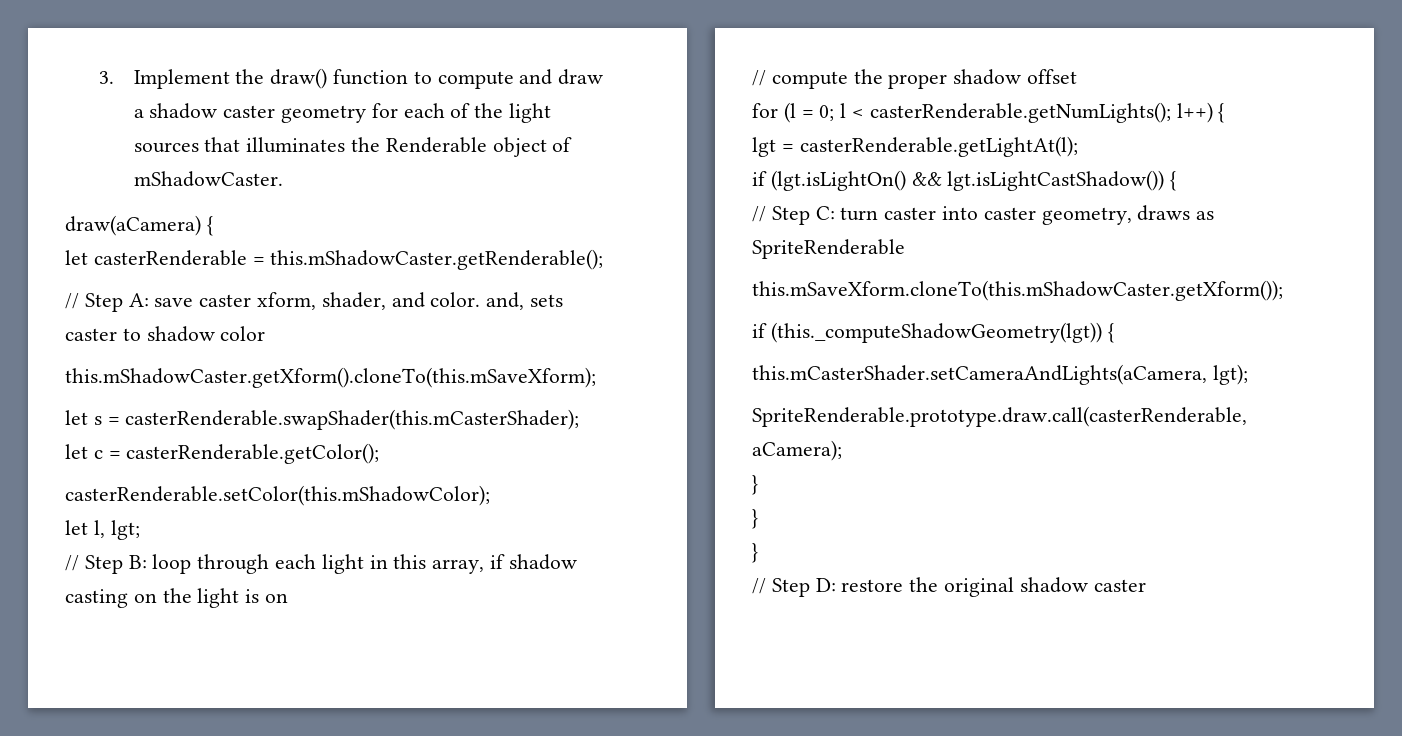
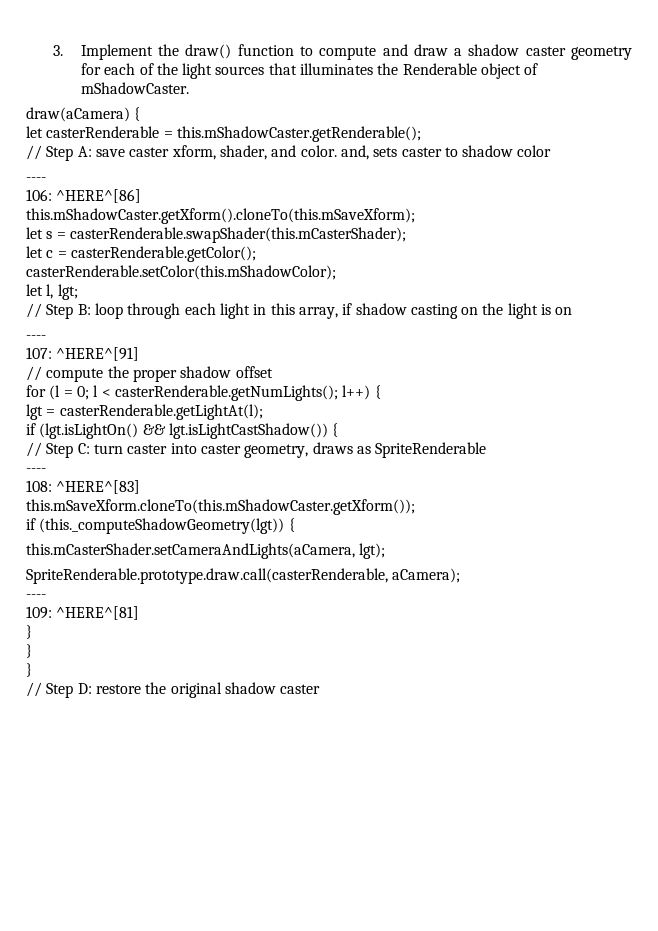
(266, 333) none -> [26,177,46,182] [26,189,142,203] // ---- // 106: ^HERE^[86]
(289, 598) none -> [26,335,46,340] [26,347,140,361] // ---- // 107: ^HERE^[91]
(905, 249) none -> [26,468,46,473] [26,480,141,494] // ---- // 108: ^HERE^[83]
(842, 450) none -> [26,594,46,599] [26,606,140,620] // ---- // 109: ^HERE^[81]

